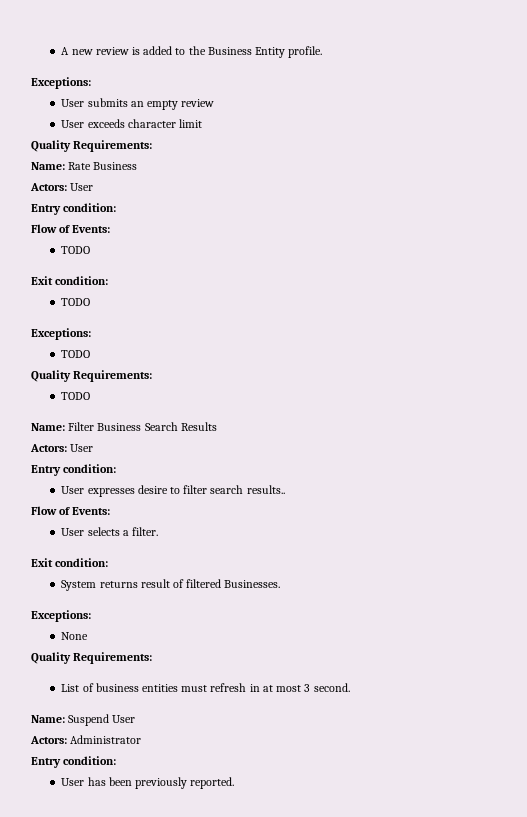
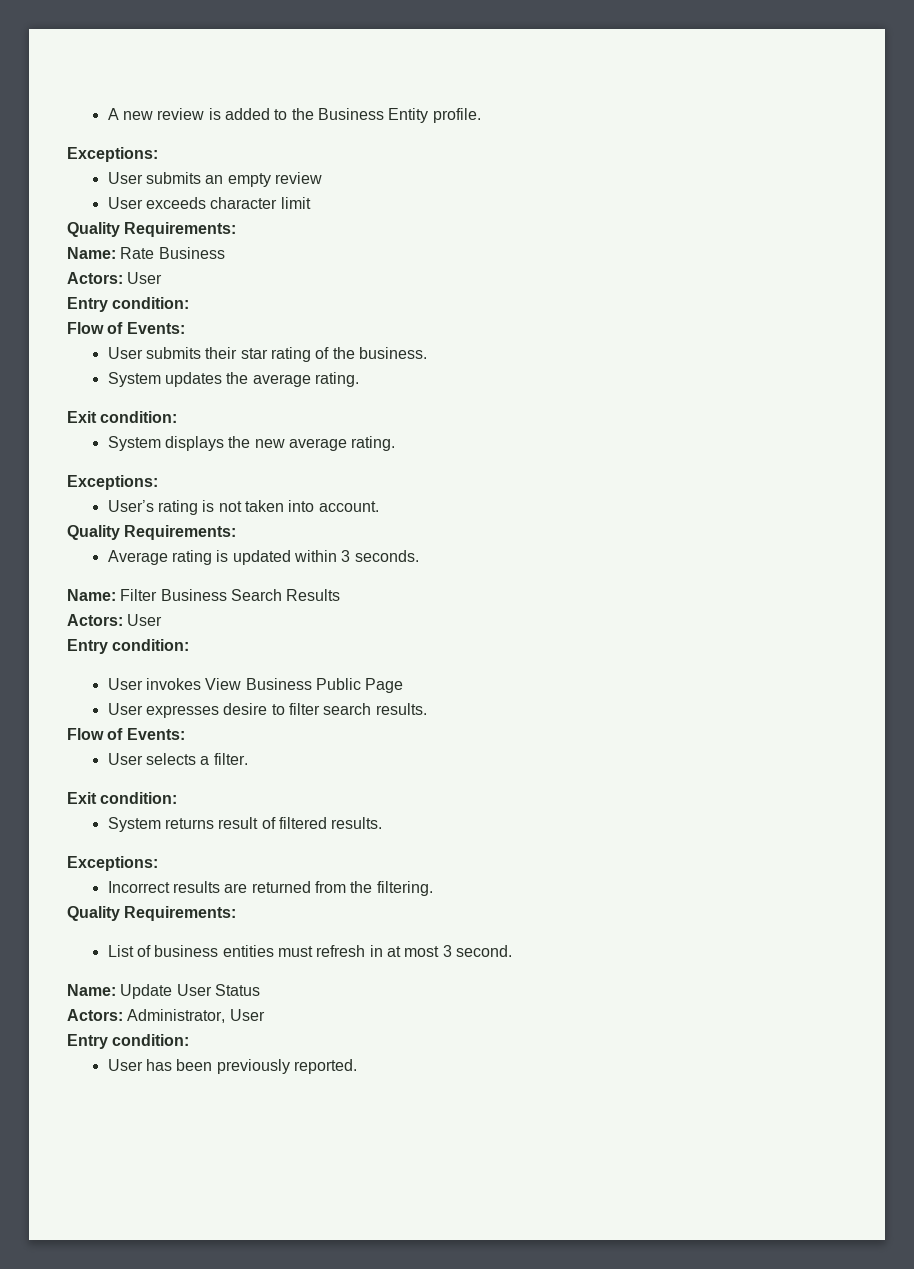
[61,246,91,254] [31,276,109,285] [61,298,91,306] [31,328,91,340] [61,350,91,358] [31,370,153,382] [61,392,91,400] TODO // Exit condition: // TODO // Exceptions: // TODO // Quality Requirements: // TODO -> [107,347,428,362] [107,372,360,387] [67,411,178,423] [107,436,396,451] [67,475,158,490] [107,500,379,515] [67,525,237,540] [107,550,419,565] User submits their star rating of the business. // System updates the average rating. // Exit condition: // System displays the new average rating. // Exceptions: // User’s rating is not taken into account. // Quality Requirements: // Average rating is updated within 3 seconds.
(117, 468) none -> [107,678,404,693] // User invokes View Business Public Page
[246,485,285,494] results.. -> [375,703,427,715] results.
[224,580,281,588] [31,610,91,622] [61,632,89,640] Businesses. // Exceptions: // None -> [331,817,383,829] [67,856,158,871] [107,881,433,896] results. // Exceptions: // Incorrect results are returned from the filtering.
[68,714,136,726] [30,735,142,744] Suspend User // Actors: Administrator -> [120,984,260,999] [67,1009,265,1023] Update User Status // Actors: Administrator, User

